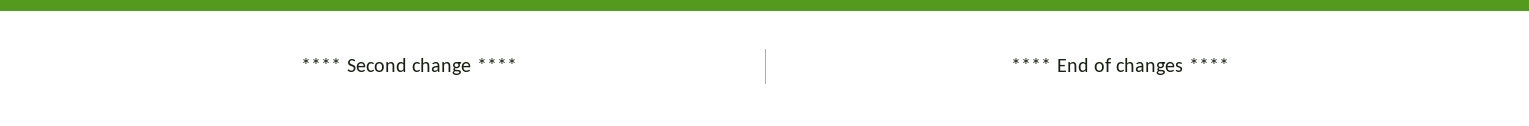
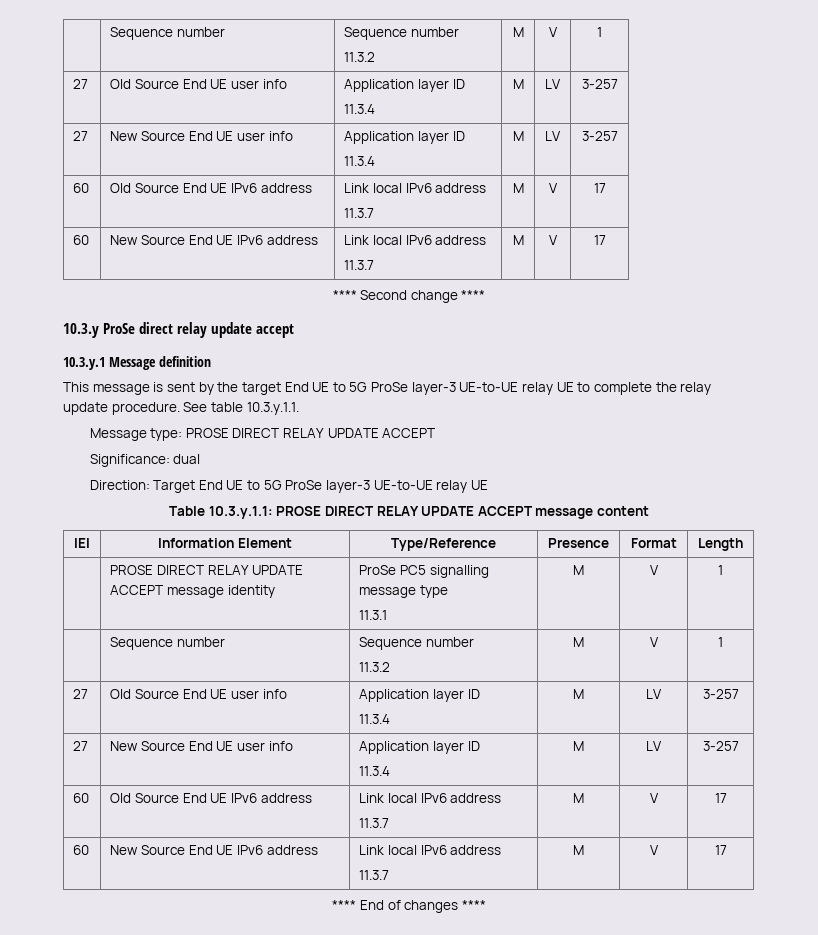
[301,58,517,75] **** Second change **** -> [110,27,225,40] [344,27,459,40] [344,52,376,62] [512,27,524,37] [548,27,558,37] [597,27,602,37] [73,79,89,89] [110,79,287,89] [344,79,465,92] [344,104,376,114] [512,79,524,89] [545,79,561,89] [581,79,618,89] [73,131,89,141] [110,131,293,141] [344,131,465,144] [344,156,376,166] [512,131,524,141] [545,131,561,141] [581,131,618,141] [73,183,90,193] [110,183,312,193] [344,183,487,193] [344,208,375,218] [512,183,524,193] [548,183,558,193] [593,183,606,193] [73,235,90,245] [110,235,318,245] [344,235,487,245] [344,260,375,270] [512,235,524,245] [548,235,558,245] [593,235,606,245] [332,290,486,303] [63,322,294,338] [63,356,211,370] [63,382,712,395] [63,402,299,415] [89,428,436,441] [89,454,201,467] [89,480,488,493] [168,506,650,519] [74,538,90,548] [158,538,292,548] [390,538,496,551] [548,538,609,548] [630,538,677,548] [698,538,743,551] [110,565,304,575] [110,585,275,598] [359,565,489,578] [359,585,448,598] [359,610,388,620] [573,565,584,575] [649,565,659,575] [718,565,723,575] [110,637,225,650] [359,637,474,650] [359,662,391,672] [573,637,584,647] [649,637,659,647] [718,637,723,647] [73,689,89,699] [110,689,287,699] [359,689,480,702] [359,714,391,724] [573,689,584,699] [646,689,662,699] [702,689,739,699] [73,741,89,751] [110,741,293,751] [359,741,480,754] [359,766,391,776] [573,741,584,751] [646,741,662,751] [702,741,739,751] [73,793,90,803] [110,793,312,803] [359,793,502,803] [359,818,390,828] [573,793,584,803] [649,793,659,803] [714,793,727,803] [73,845,90,855] [110,845,318,855] [359,845,502,855] [359,870,390,880] [573,845,584,855] [649,845,659,855] [714,845,727,855] | Sequence number | Sequence number // 11.3.2 | M | V | 1 // 27 | Old Source End UE user info | Application layer ID // 11.3.4 | M | LV | 3-257 // 27 | New Source End UE user info | Application layer ID // 11.3.4 | M | LV | 3-257 // 60 | Old Source End UE IPv6 address | Link local IPv6 address // 11.3.7 | M | V | 17 // 60 | New Source End UE IPv6 address | Link local IPv6 address // 11.3.7 | M | V | 17 // **** Second change **** // 10.3.y ProSe direct relay update accept // 10.3.y.1 Message definition // This message is sent by the target End UE to 5G ProSe layer-3 UE-to-UE relay UE to complete the relay update procedure. See table 10.3.y.1.1. // Message type: PROSE DIRECT RELAY UPDATE ACCEPT // Significance: dual // Direction: Target End UE to 5G ProSe layer-3 UE-to-UE relay UE // Table 10.3.y.1.1: PROSE DIRECT RELAY UPDATE ACCEPT message content // IEI | Information Element | Type/Reference | Presence | Format | Length // | PROSE DIRECT RELAY UPDATE ACCEPT message identity | ProSe PC5 signalling message type // 11.3.1 | M | V | 1 // | Sequence number | Sequence number // 11.3.2 | M | V | 1 // 27 | Old Source End UE user info | Application layer ID // 11.3.4 | M | LV | 3-257 // 27 | New Source End UE user info | Application layer ID // 11.3.4 | M | LV | 3-257 // 60 | Old Source End UE IPv6 address | Link local IPv6 address // 11.3.7 | M | V | 17 // 60 | New Source End UE IPv6 address | Link local IPv6 address // 11.3.7 | M | V | 17

